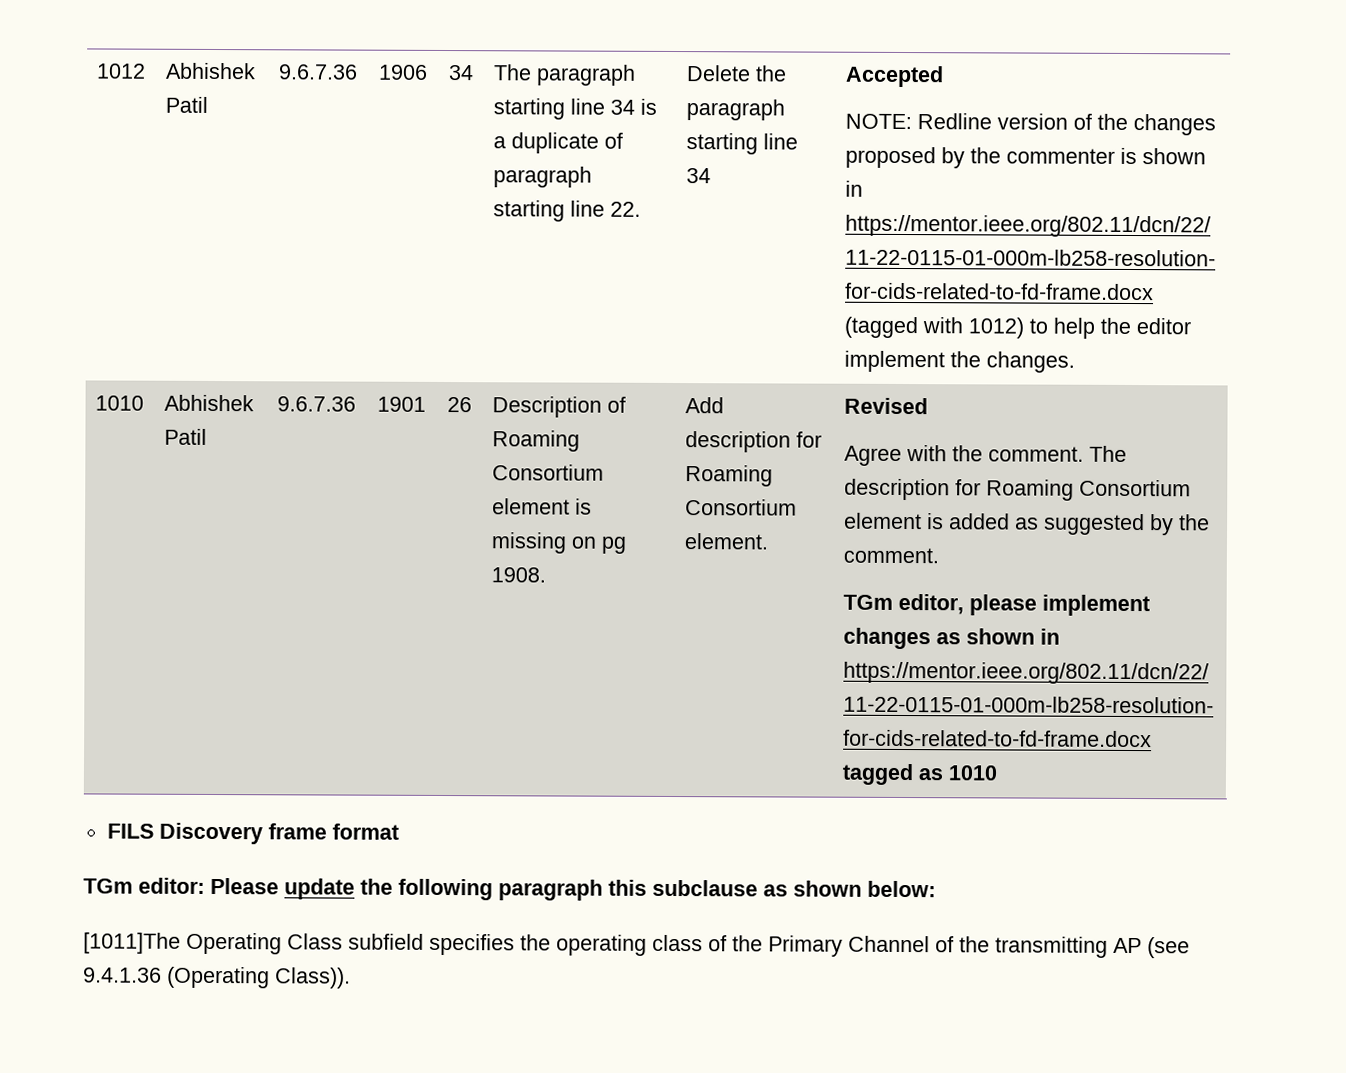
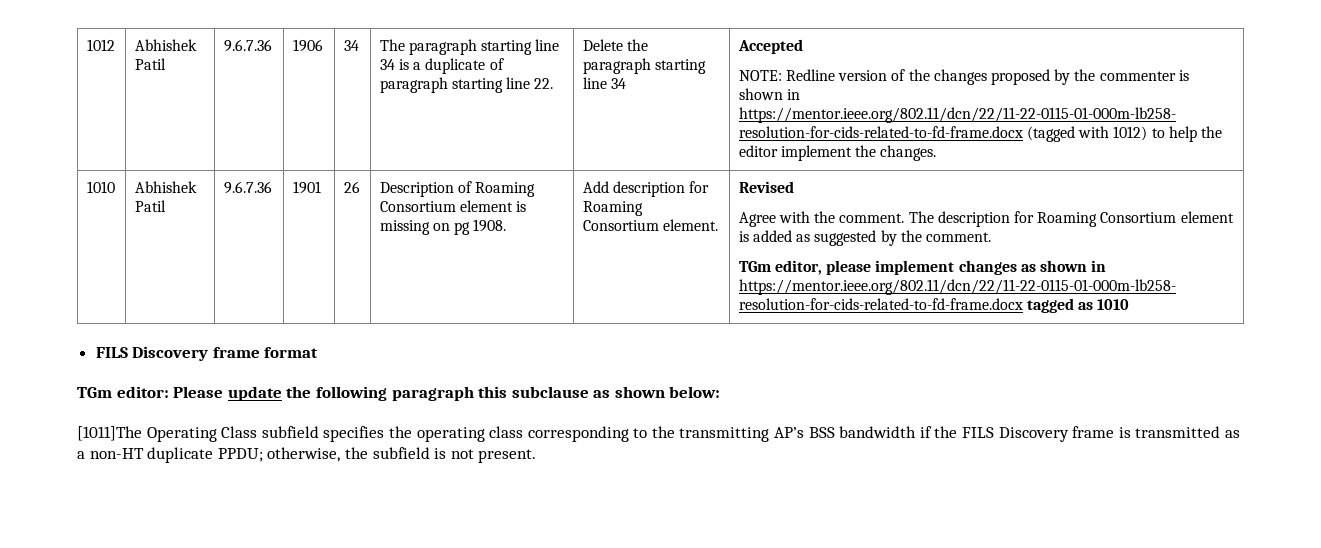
[708,935,1190,959] [83,966,351,989] of the Primary Channel of the transmitting AP (see 9.4.1.36 (Operating Class)). -> [527,426,1240,442] [77,447,537,463] corresponding to the transmitting AP’s BSS bandwidth if the FILS Discovery frame is transmitted as a non-HT duplicate PPDU; otherwise, the subfield is not present.

